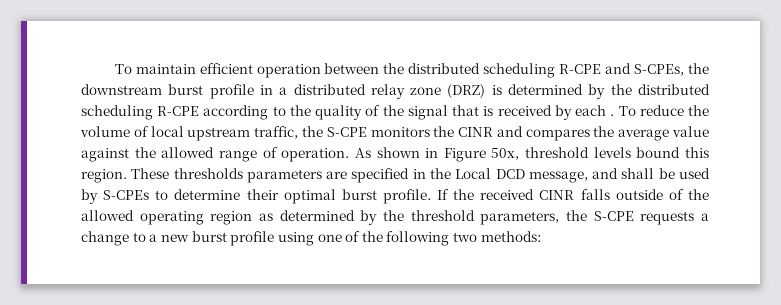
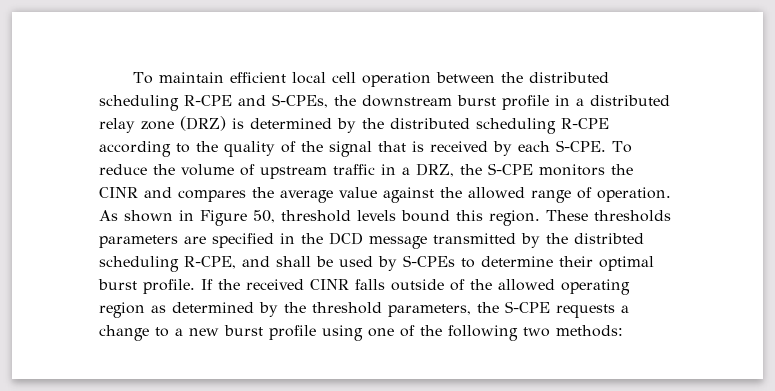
(253, 68) none -> [291,72,356,84] local cell
[610,114,615,116] . -> [556,140,606,152] S-CPE.
[150,126,299,141] local upstream traffic, -> [260,163,454,179] upstream traffic in a DRZ,
[491,148,520,160] 50x, -> [253,210,275,223] 50,
[455,168,588,183] Local DCD message, -> [329,232,644,249] [99,256,236,272] DCD message transmitted by the distribted scheduling R-CPE,

